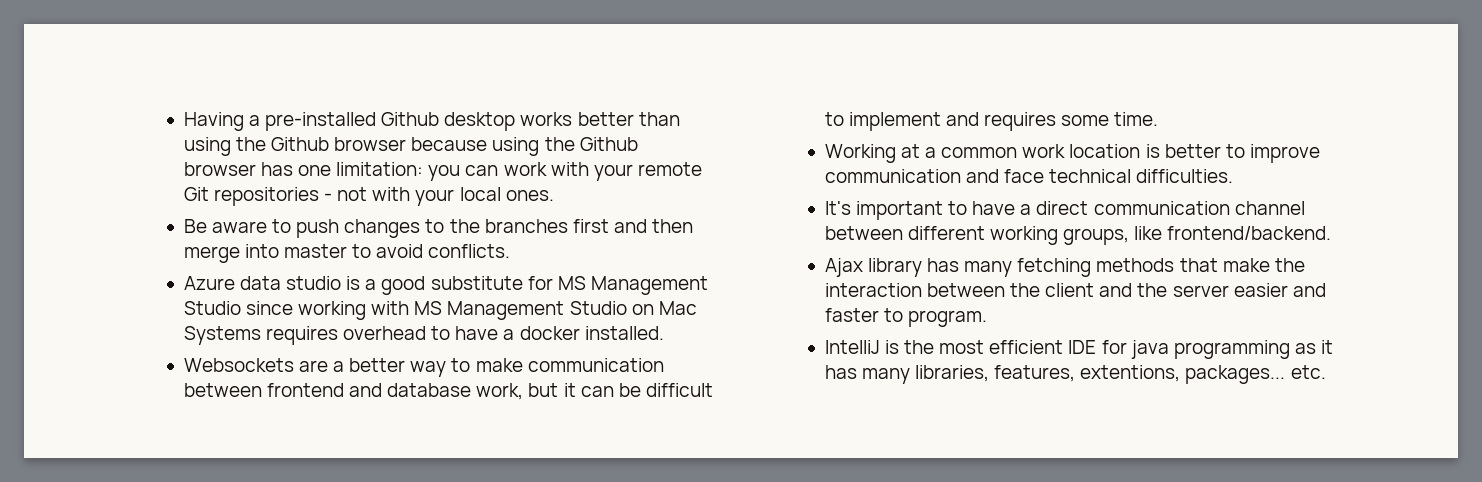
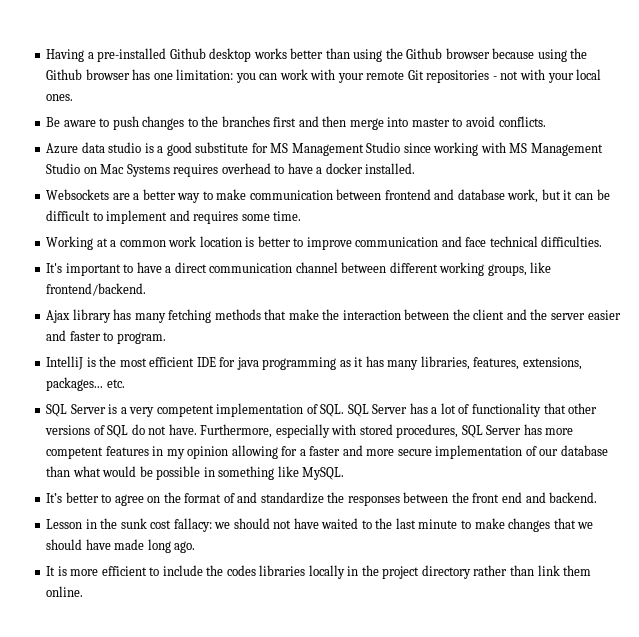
[1080,365,1181,382] extentions, -> [522,357,582,370] extensions,
(1326, 372) none -> [46,403,598,417] [45,424,574,438] [46,445,608,459] [46,466,345,480] [46,492,598,506] [46,518,594,532] [46,539,196,553] [46,565,592,579] [46,586,84,597] // SQL Server is a very competent implementation of SQL. SQL Server has a lot of functionality that other versions of SQL do not have. Furthermore, especially with stored procedures, SQL Server has more competent features in my opinion allowing for a faster and more secure implementation of our database than what would be possible in something like MySQL. // It’s better to agree on the format of and standardize the responses between the front end and backend. // Lesson in the sunk cost fallacy: we should not have waited to the last minute to make changes that we should have made long ago. // It is more efficient to include the codes libraries locally in the project directory rather than link them online.

